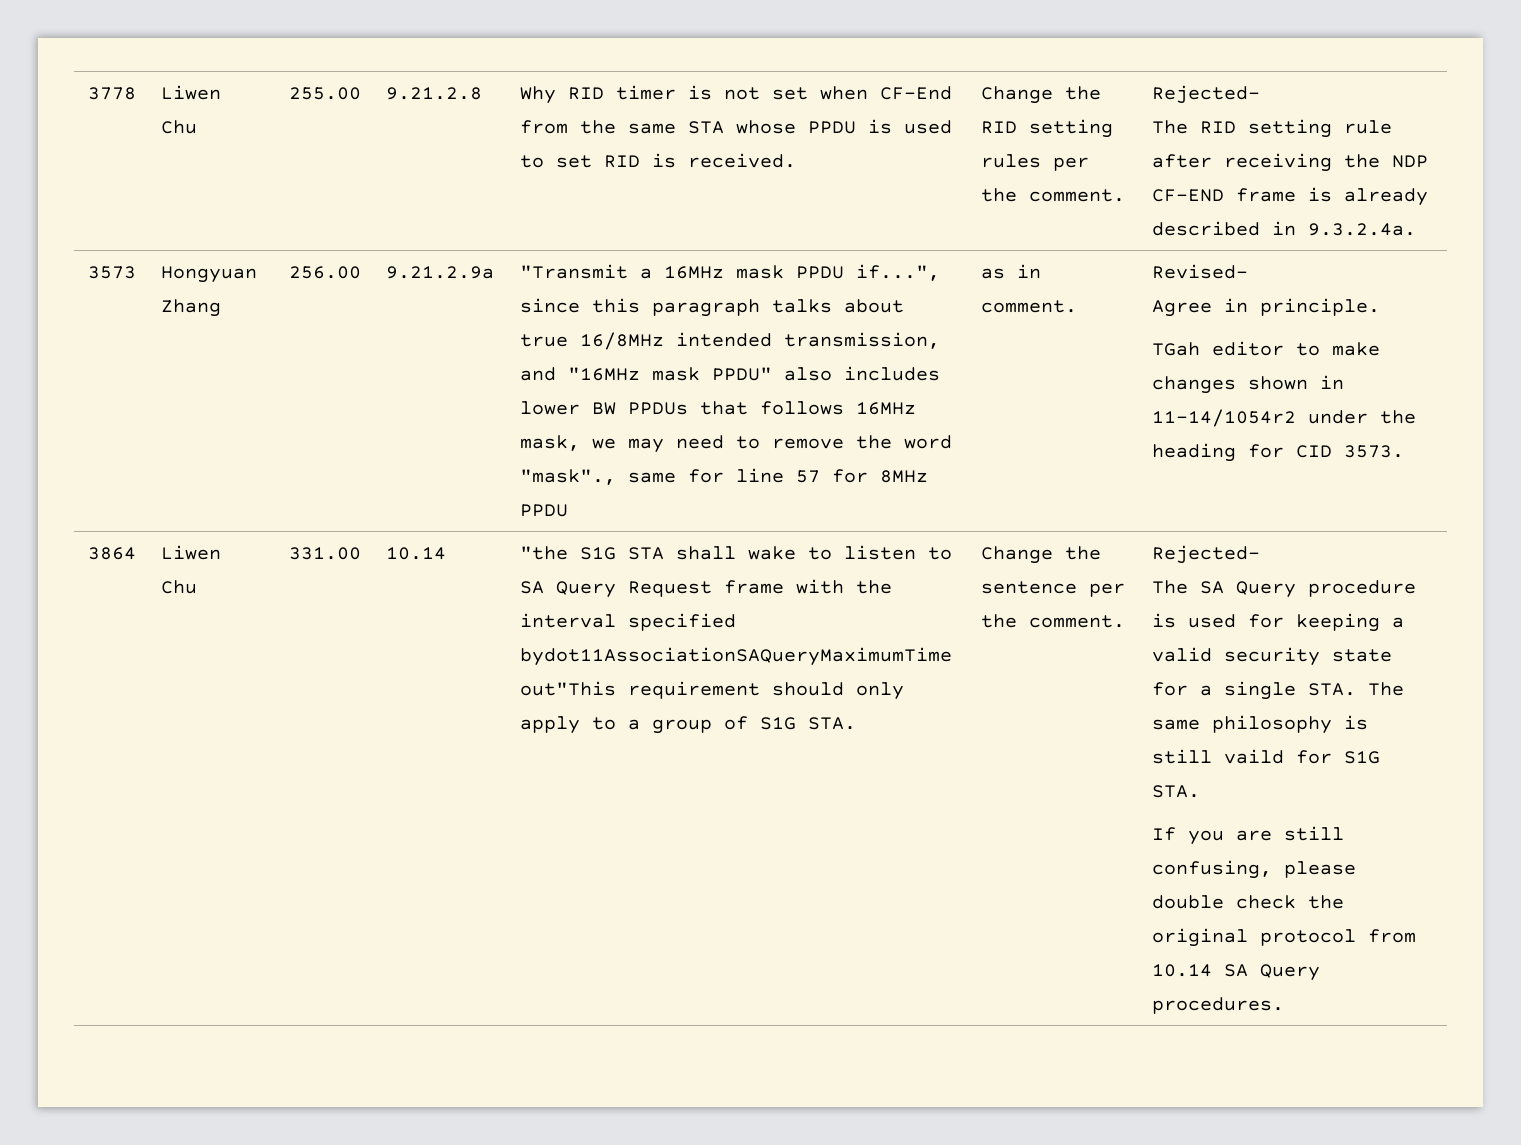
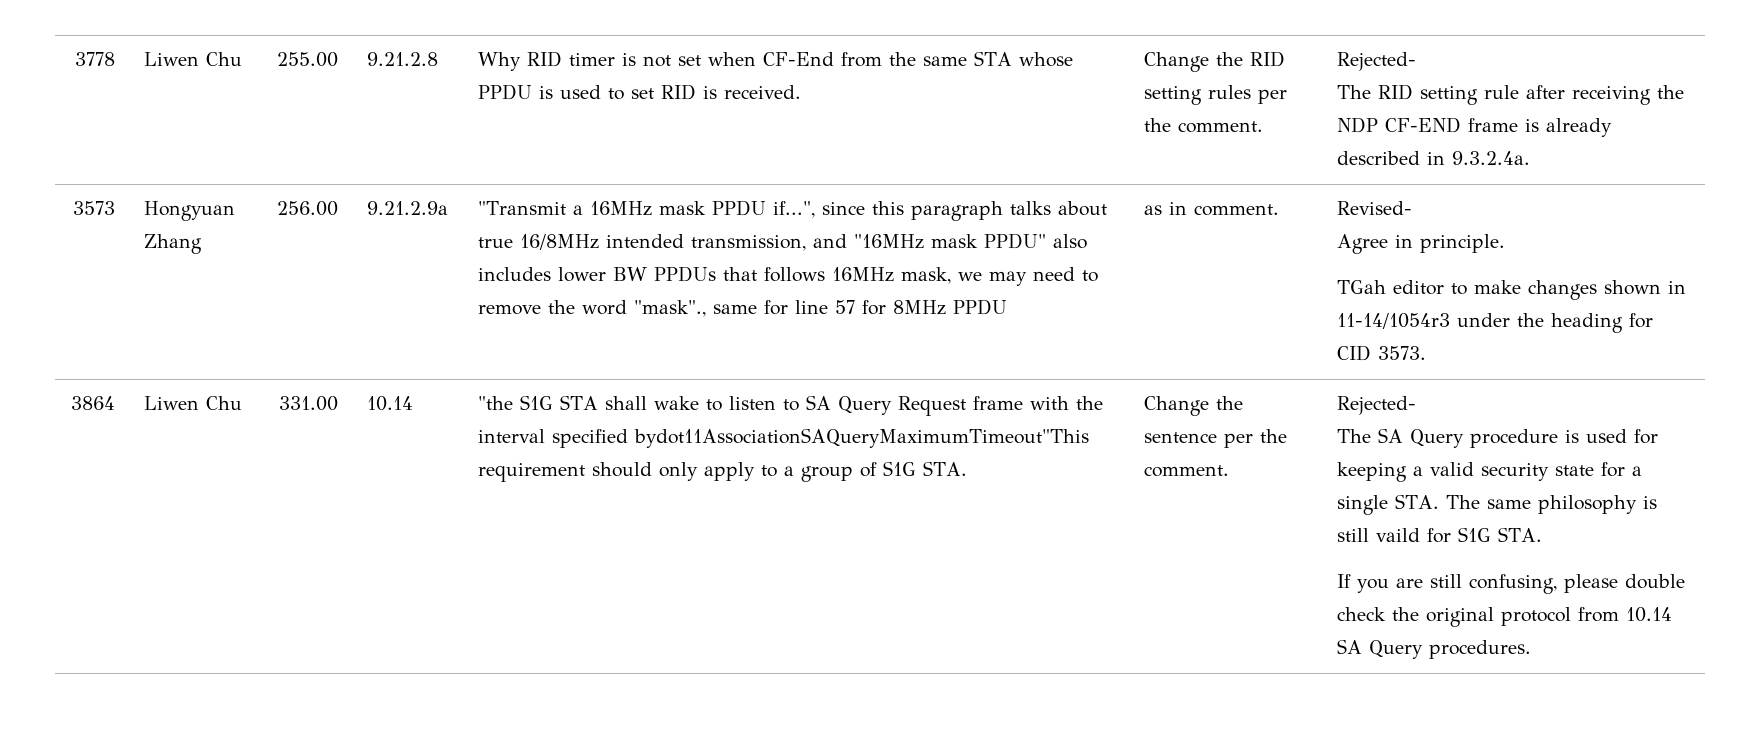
[1151,409,1296,427] 11-14/1054r2 -> [1336,313,1450,329] 11-14/1054r3

